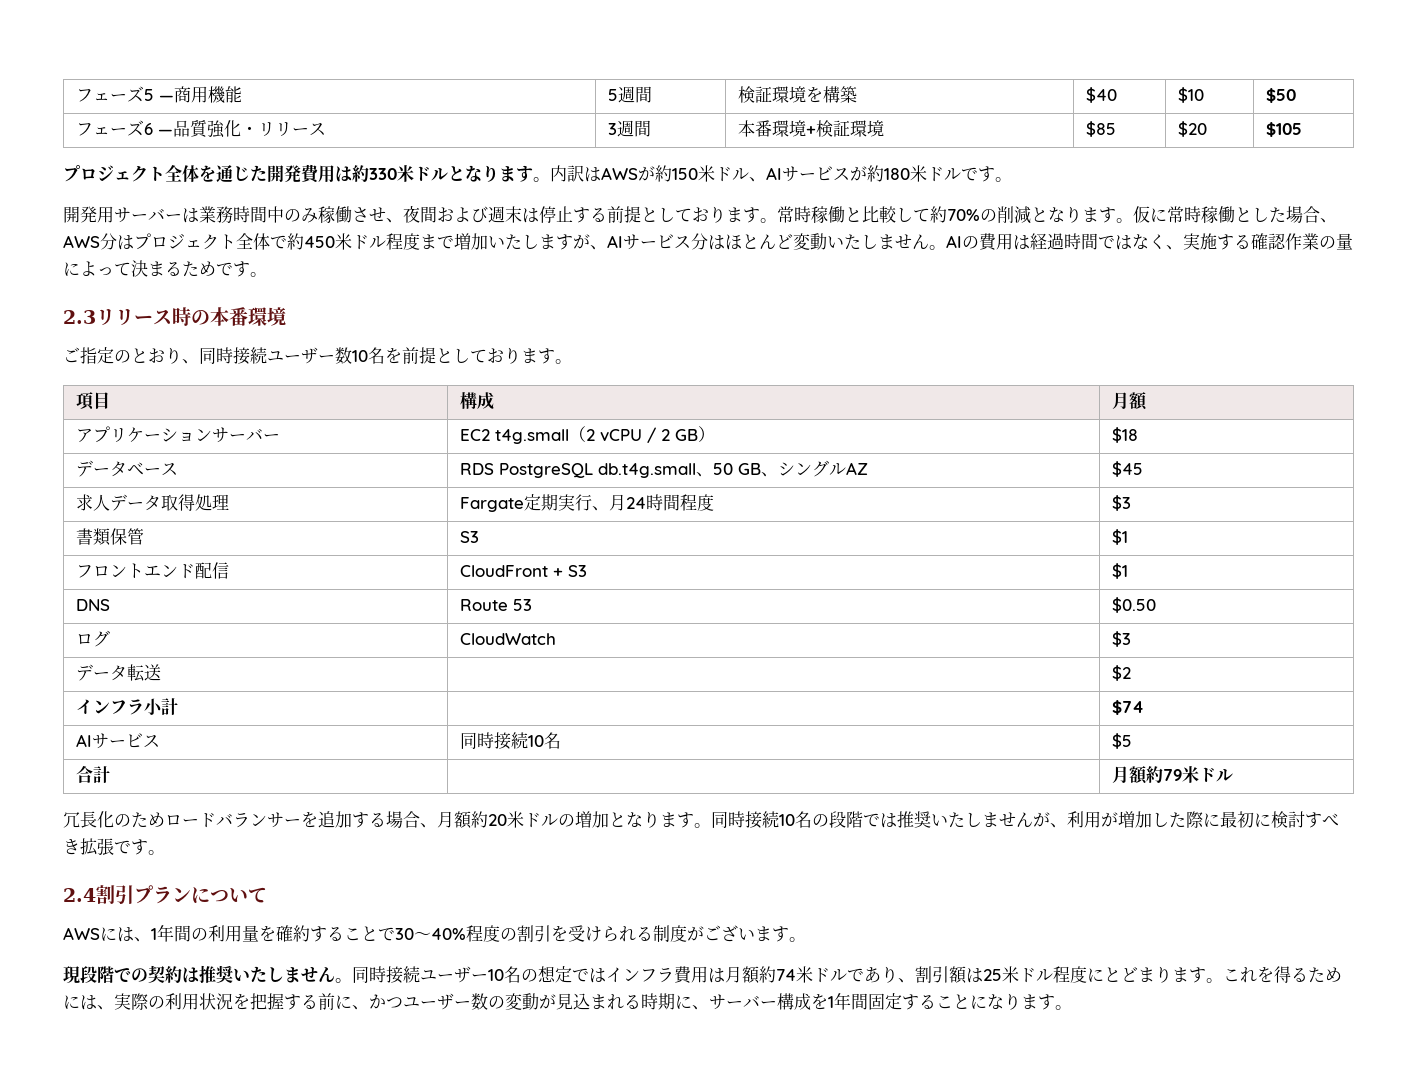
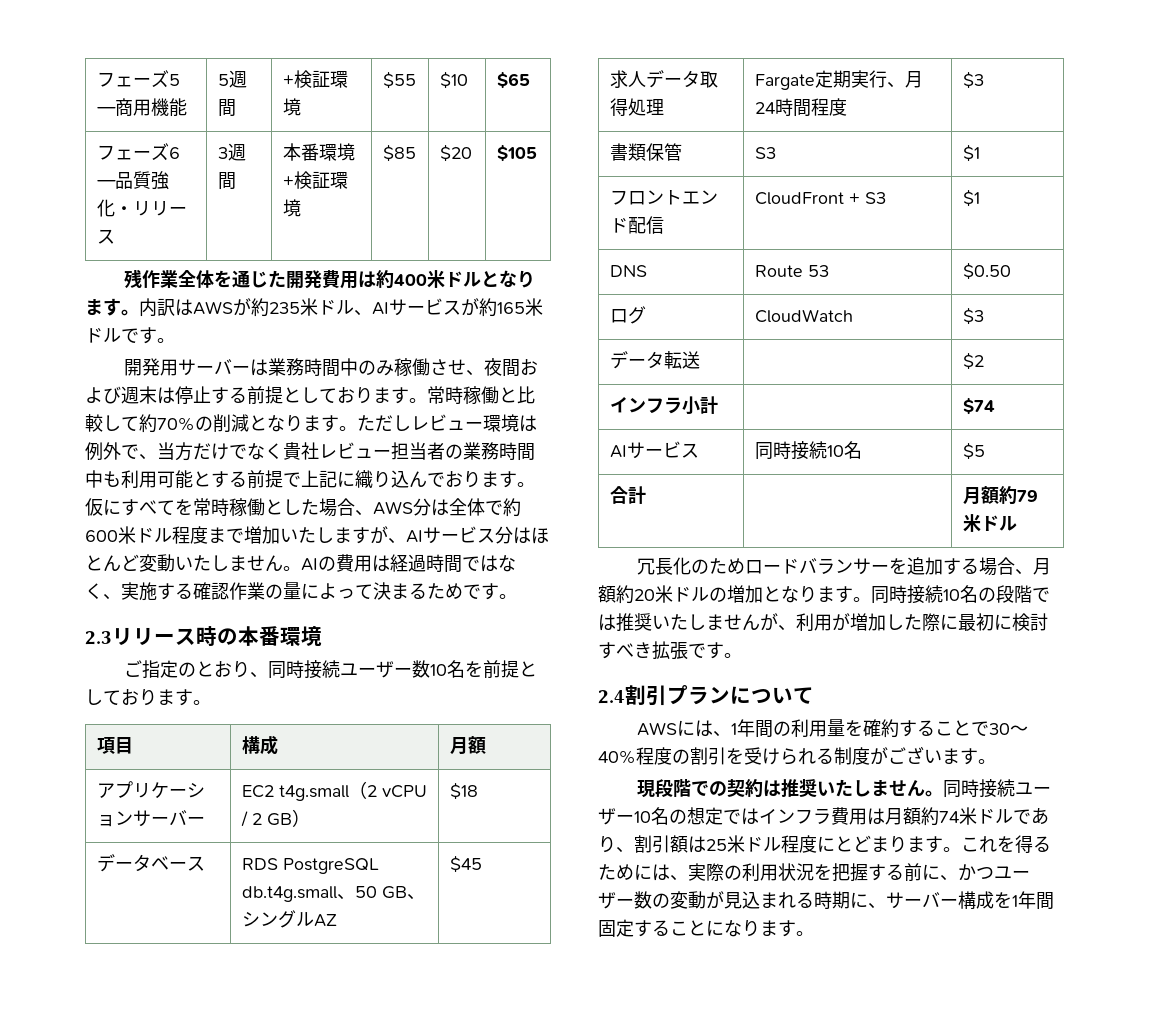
[738,86,858,103] [1086,87,1118,103] 検証環境を構築 | $40 -> [282,70,348,88] [282,98,301,116] [382,71,416,89] +検証環境 | $55
[1266,88,1297,103] $50 -> [496,71,530,89] $65
[63,165,165,182] プロジェクト -> [123,269,178,289] 残作業
[369,168,397,180] 330 -> [393,274,427,286] 400
[672,168,698,180] 150 -> [269,302,300,314] 235
[884,168,910,180] 180 -> [497,302,525,314] 165
[1133,206,1167,223] 仮に -> [357,414,537,432] [85,442,535,461] [85,470,535,489] [85,498,193,516] ただしレビュー環境は例外で、当方だけでなく貴社レビュー担当者の業務時間中も利用可能とする前提で上記に織り込んでおります。仮にすべてを
[134,233,236,250] プロジェクト -> (449, 507) none
[304,236,335,248] 450 -> [85,530,118,542] 600

